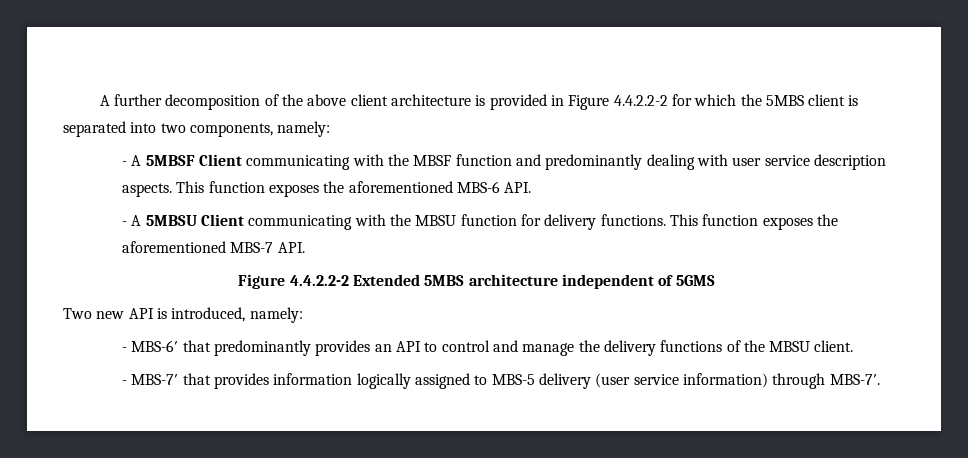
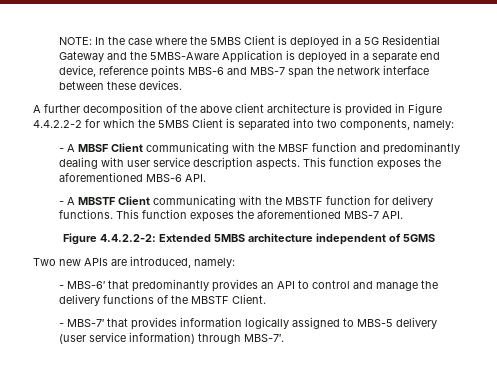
(99, 100) none -> [59,35,441,48] [59,50,441,63] [59,65,430,78] [59,80,183,90] NOTE: In the case where the 5MBS Client is deployed in a 5G Residential Gateway and the 5MBS-Aware Application is deployed in a separate end device, reference points MBS-6 and MBS-7 span the network interface between these devices. //
[808,94,846,106] client -> [192,118,223,128] Client
[145,155,195,166] 5MBSF -> [78,144,109,152] MBSF
[145,214,457,230] 5MBSU Client communicating with the MBSU -> [78,195,324,207] MBSTF Client communicating with the MBSTF
[289,275,349,286] 4.4.2.2-2 -> [99,234,156,242] 4.4.2.2-2:
[128,308,167,319] API is -> [84,258,127,266] APIs are
[769,340,854,352] MBSU client. -> [191,294,267,304] MBSTF Client.

